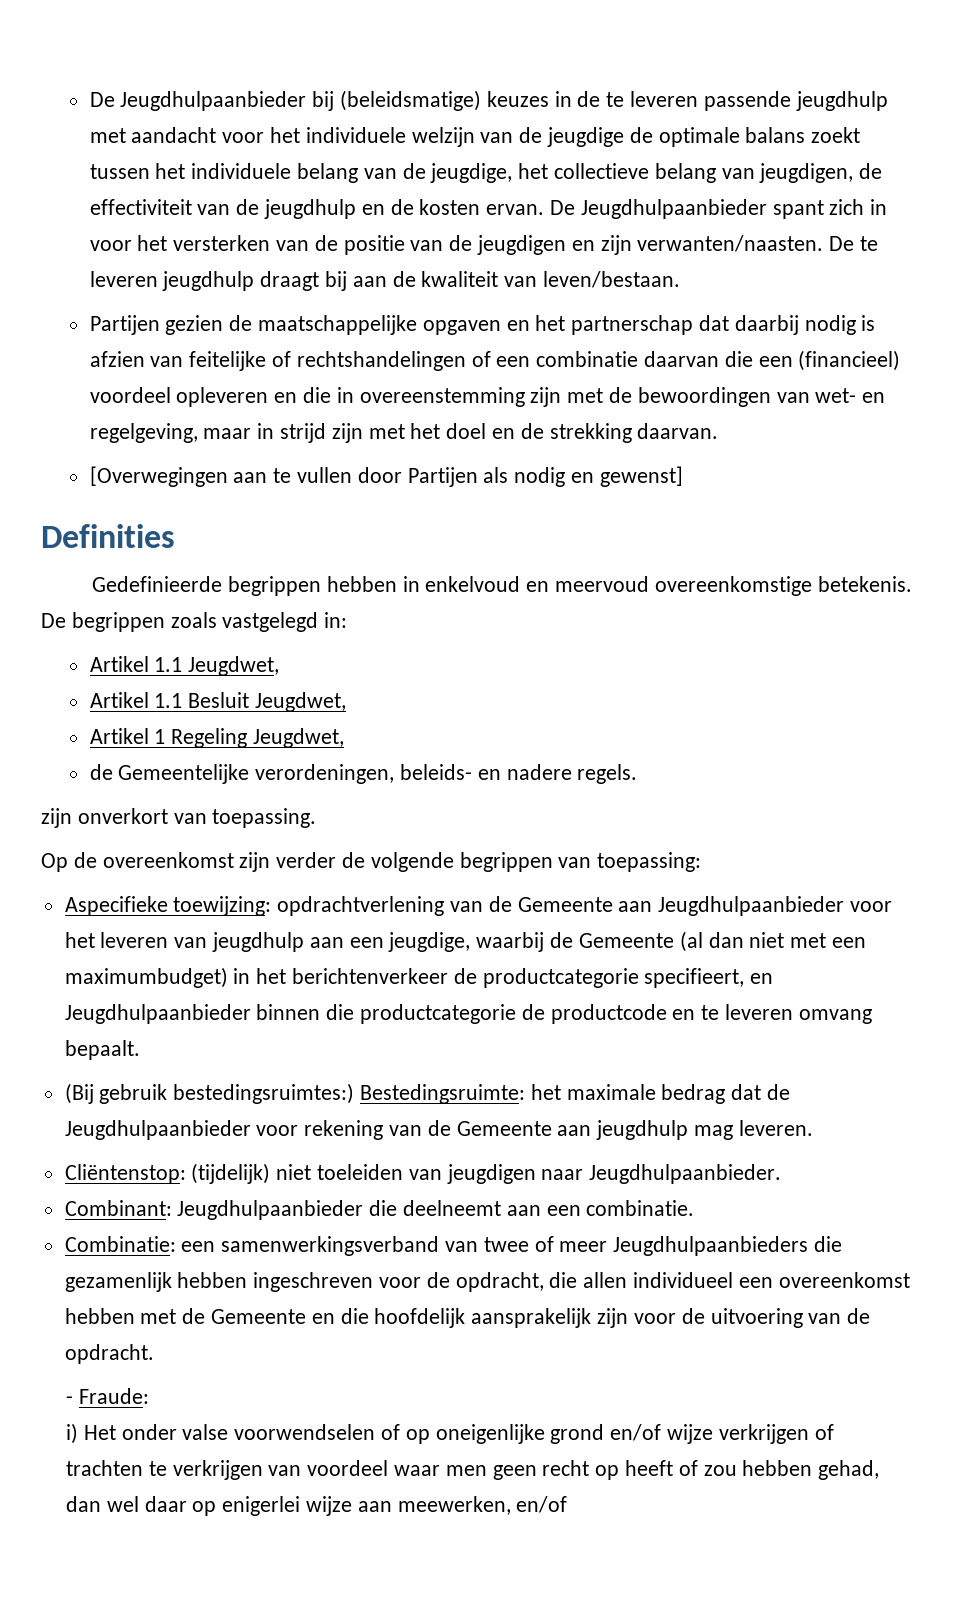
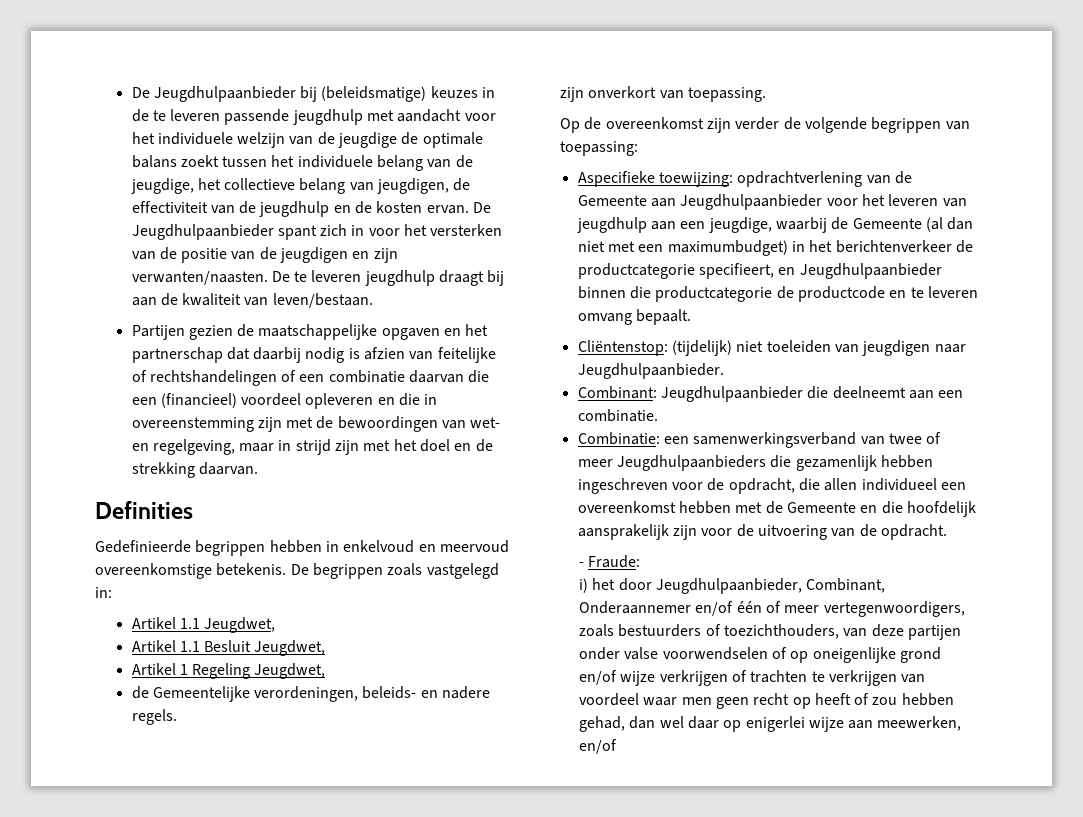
[89,466,683,487] // [Overwegingen aan te vullen door Partijen als nodig en gewenst] -> (258, 468) none
[64,1083,791,1104] [64,1120,813,1140] // (Bij gebruik bestedingsruimtes:) Bestedingsruimte: het maximale bedrag dat de Jeugdhulpaanbieder voor rekening van de Gemeente aan jeugdhulp mag leveren. -> (691, 317) none
[83,1425,116,1440] Het -> [592,578,886,594] [578,601,965,617] [578,624,961,640] het door Jeugdhulpaanbieder, Combinant, Onderaannemer en/of één of meer vertegenwoordigers, zoals bestuurders of toezichthouders, van deze partijen

